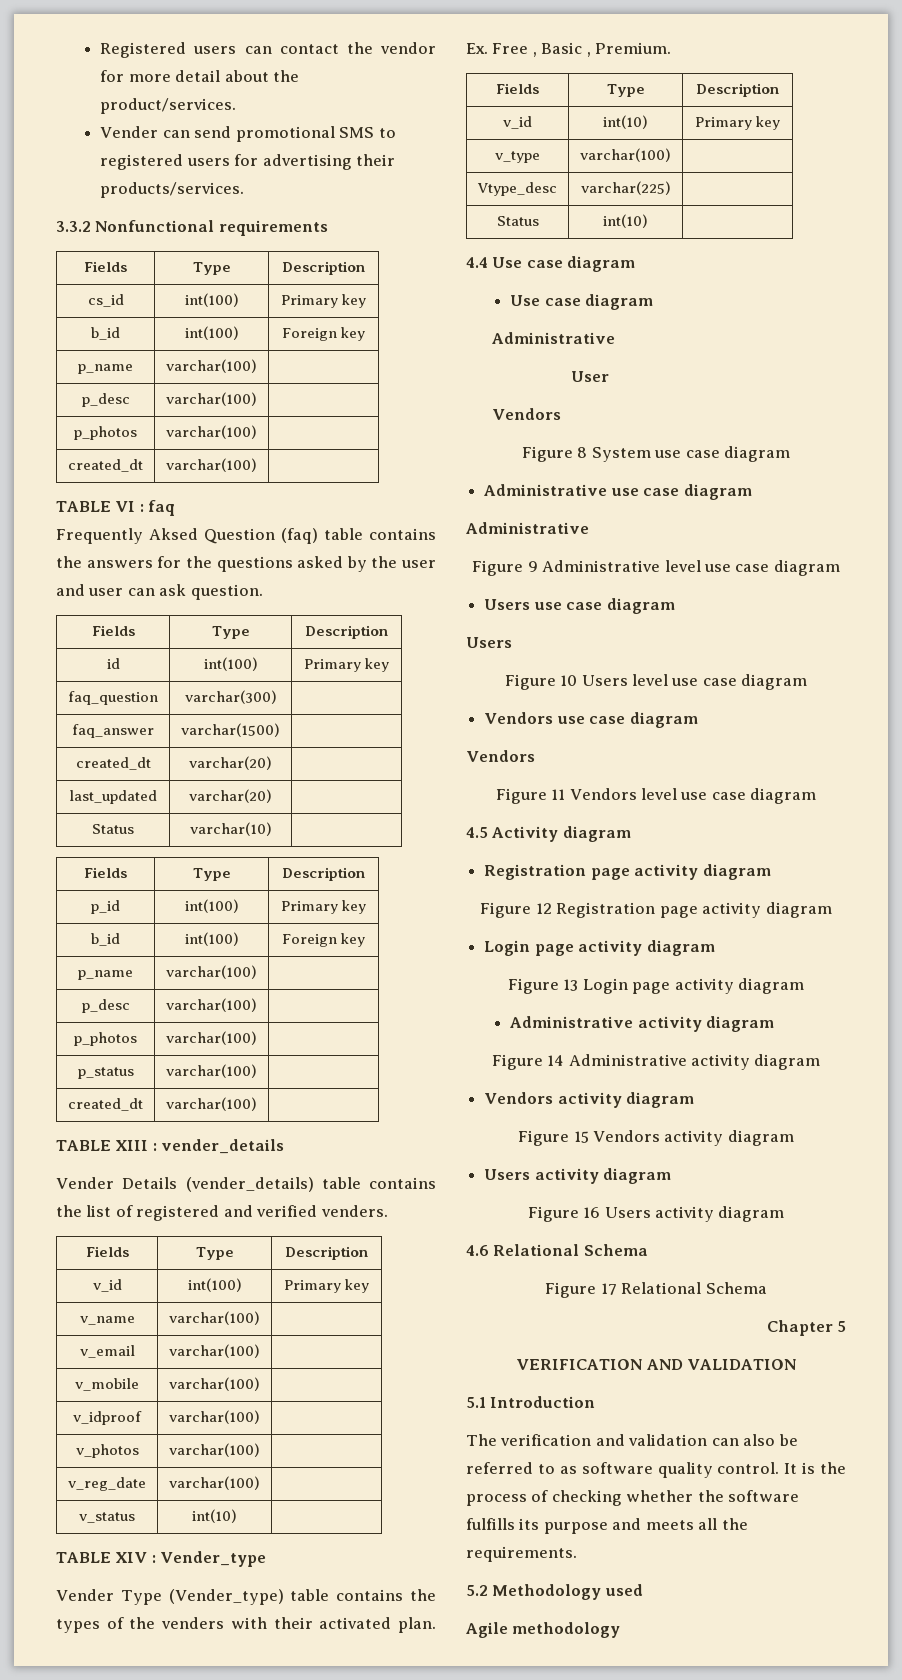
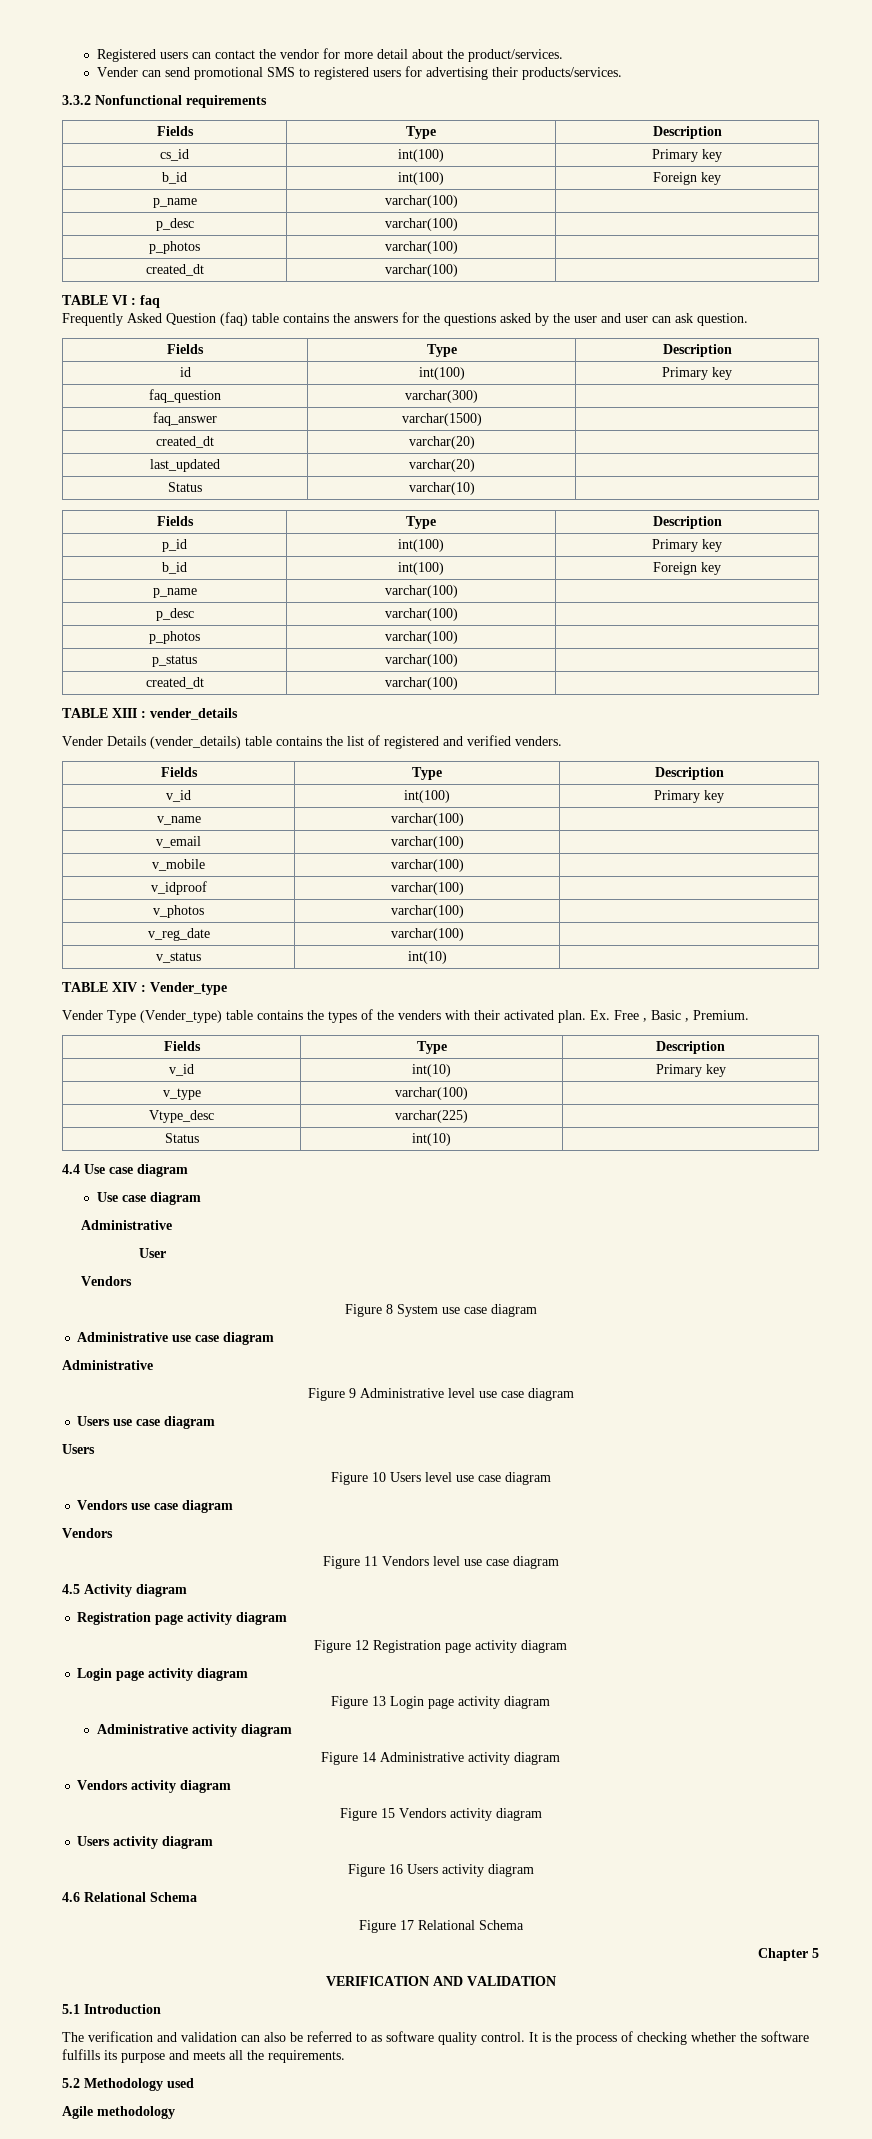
[149,528,198,540] Aksed -> [127,313,162,323] Asked

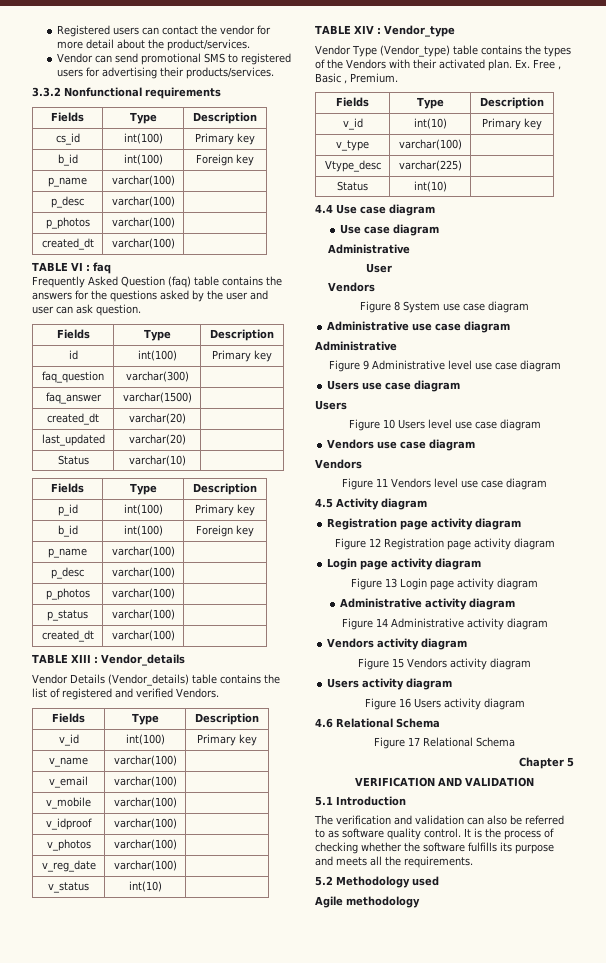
[96,67,138,77] Vender -> [56,53,93,63] Vendor
[150,708,238,720] [62,736,241,749] vender_details // Vender Details (vender_details) -> [101,654,185,666] [32,674,189,686] Vendor_details // Vendor Details (Vendor_details)
[515,736,562,746] venders. -> [176,688,219,698] Vendors.
[150,982,227,995] [62,1010,222,1023] Vender_type // Vender Type (Vender_type) -> [384,25,455,37] [315,45,450,57] Vendor_type // Vendor Type (Vendor_type)
[398,1010,441,1020] venders -> [346,59,386,69] Vendors

